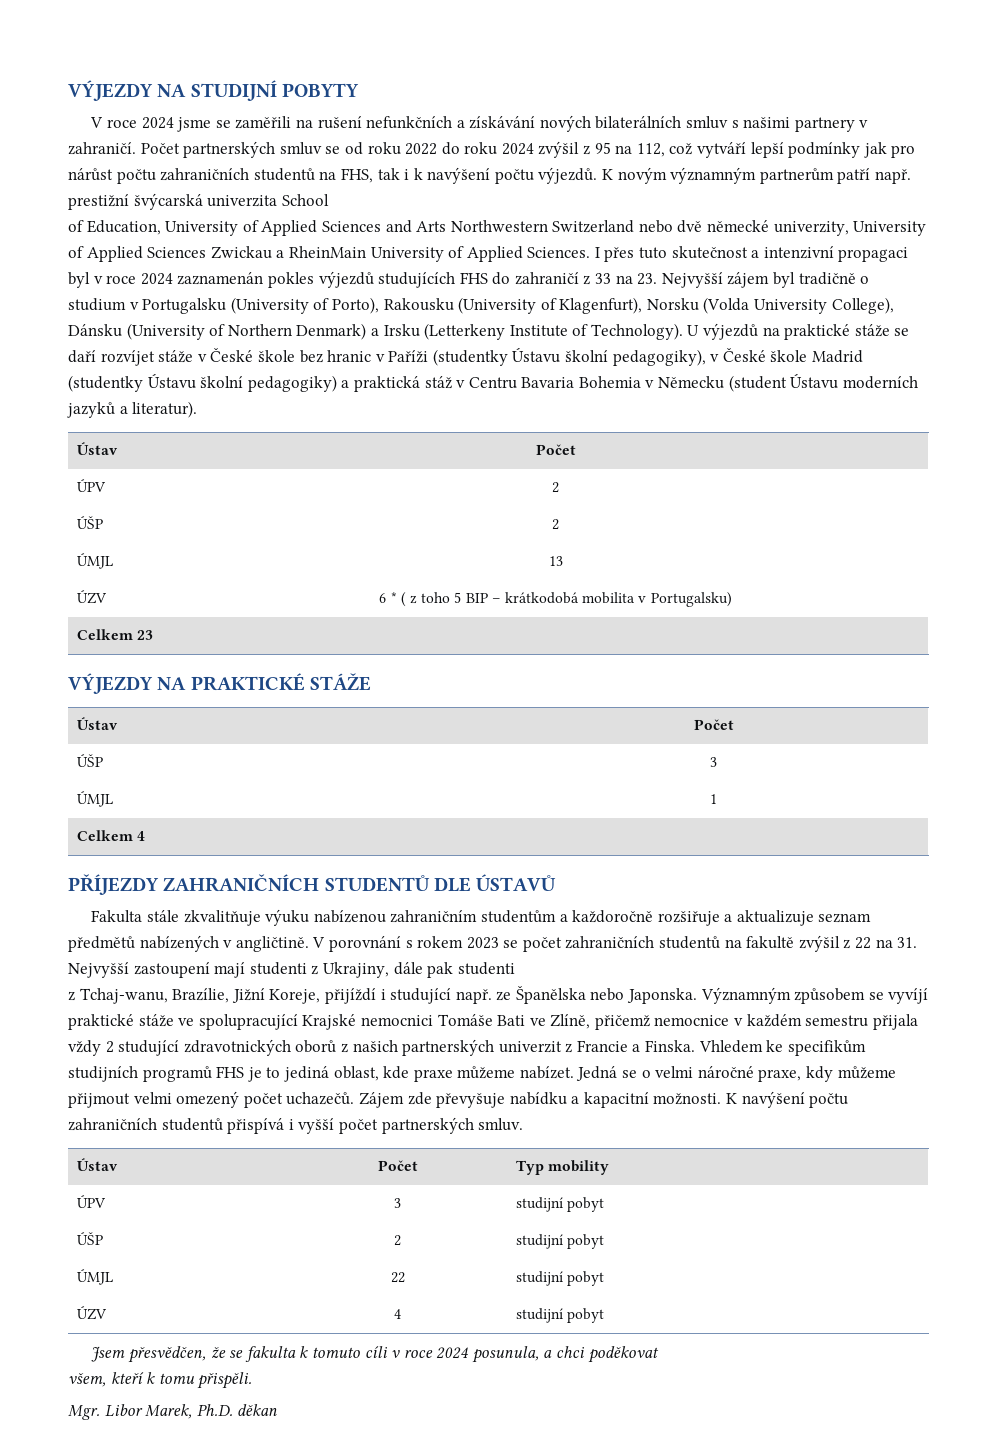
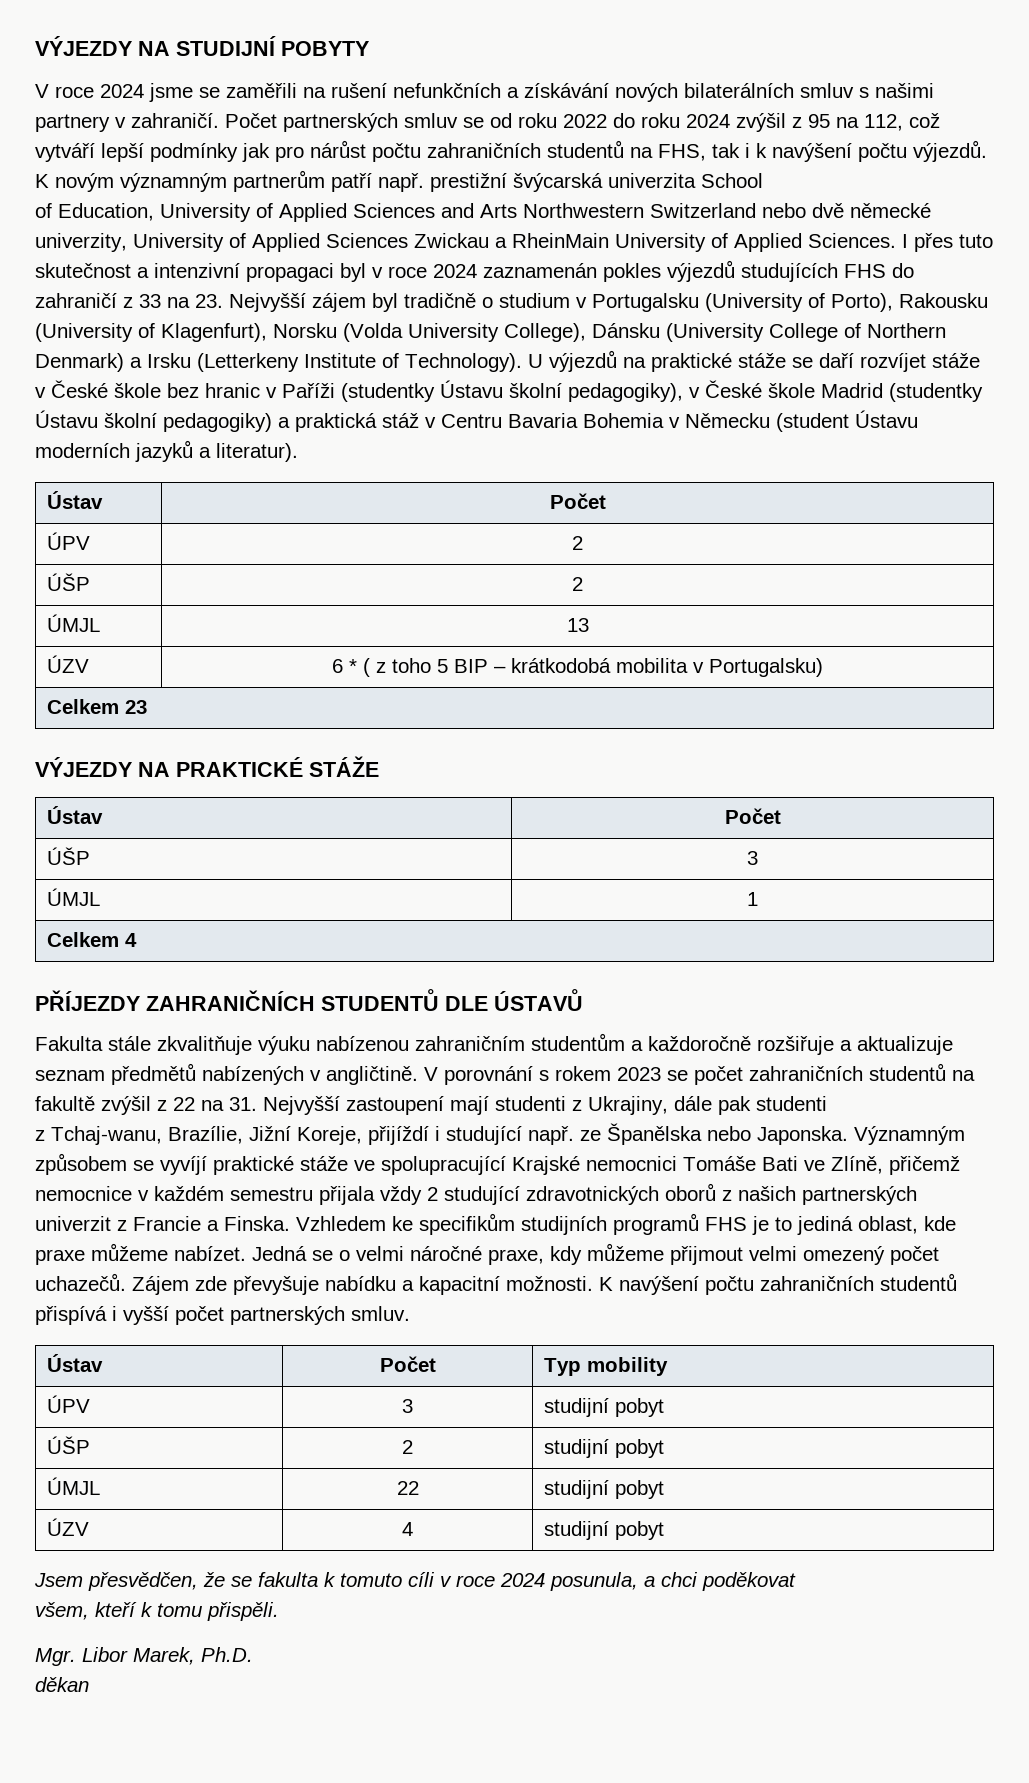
(205, 331) none -> [769,323,838,342] College
[698,1040,763,1053] Vhledem -> [296,1216,386,1231] Vzhledem
(233, 1410) none -> (253, 1654) //

